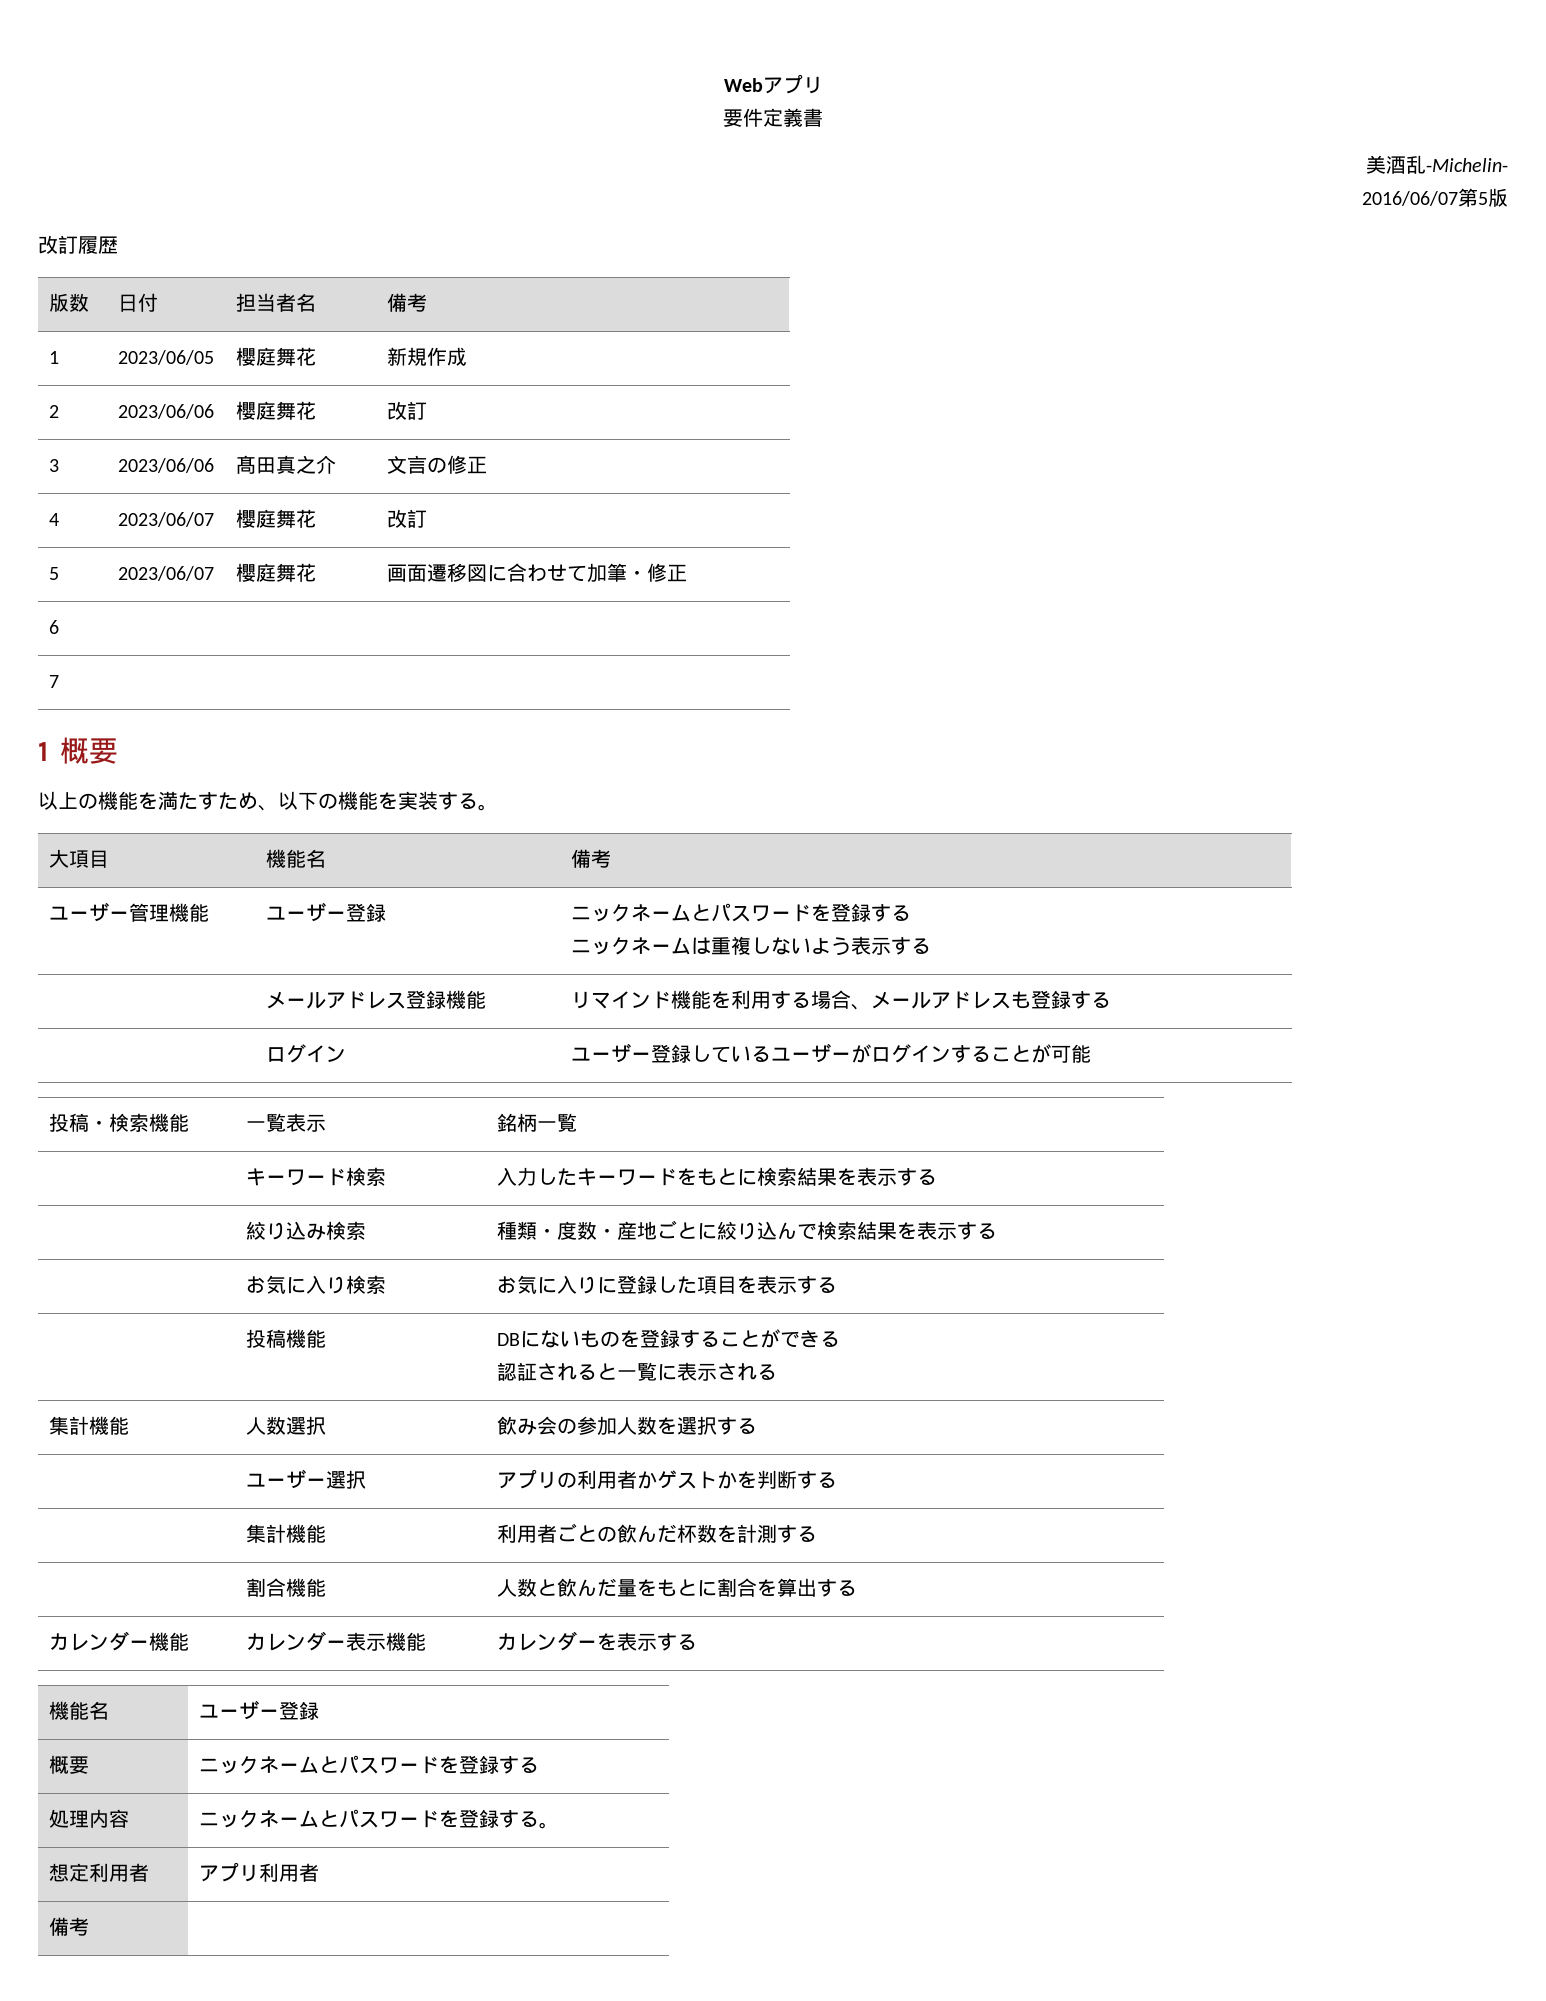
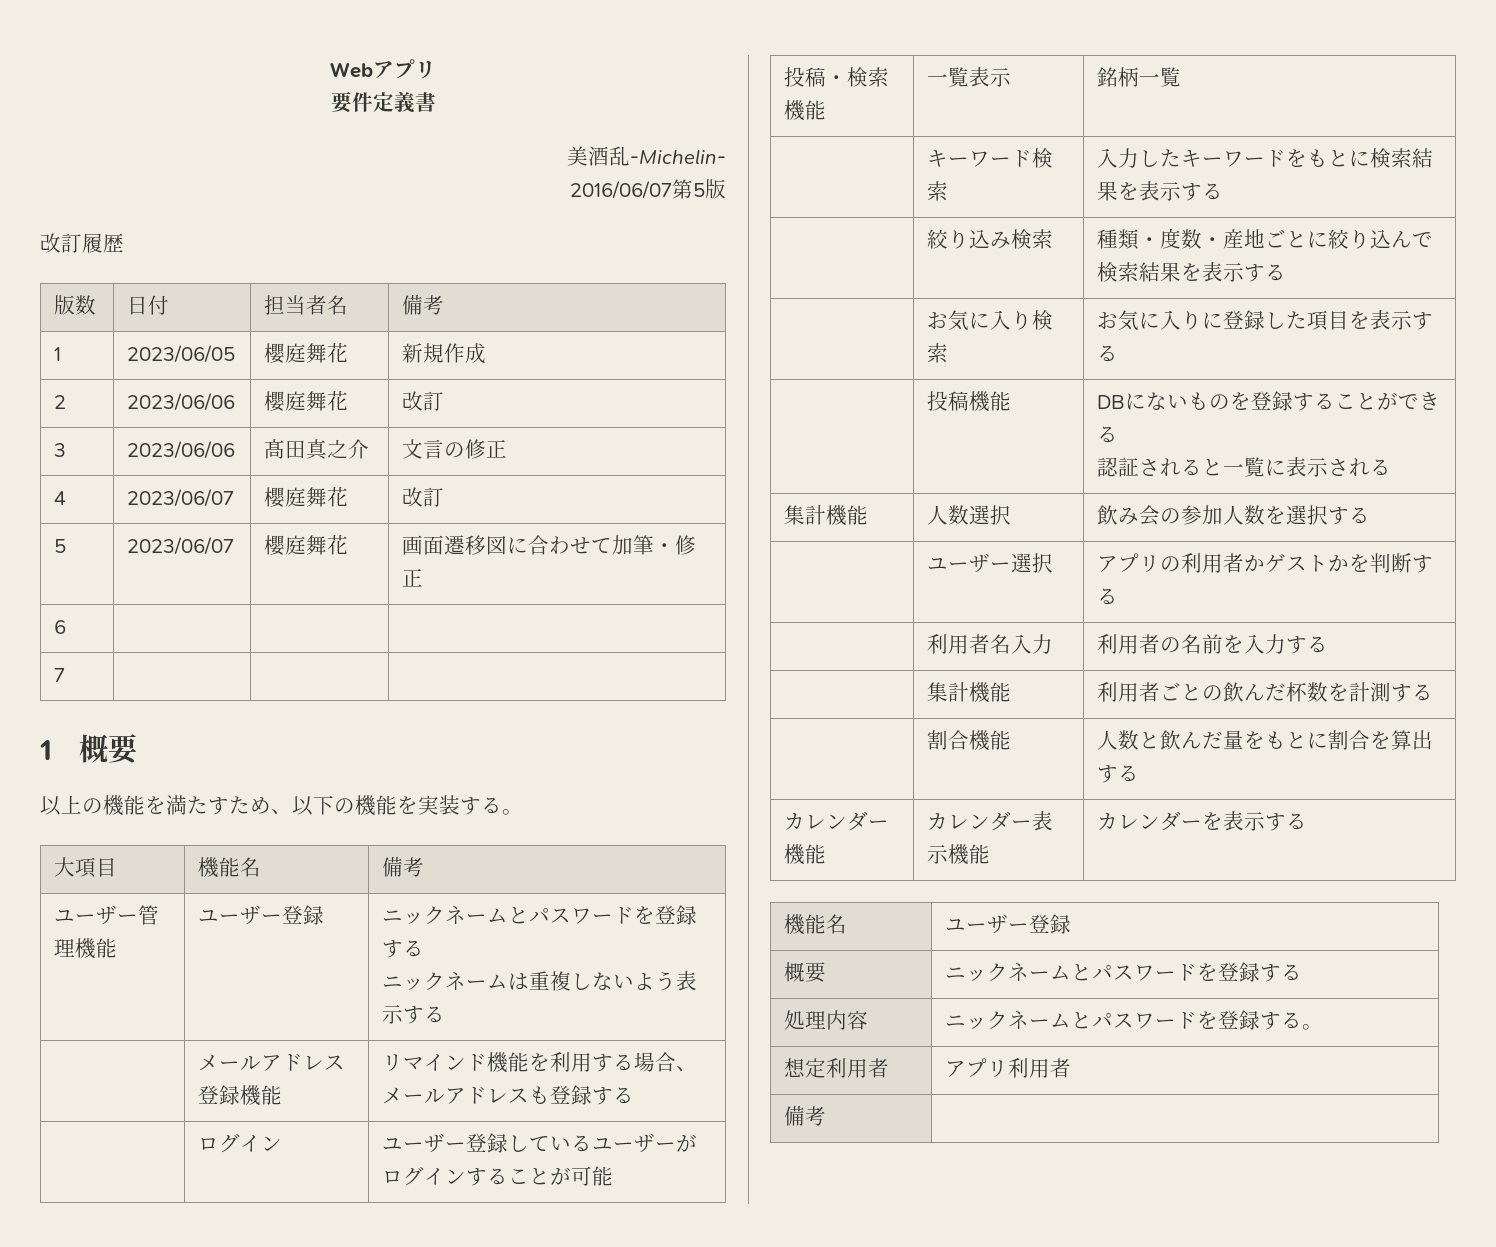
(837, 1480) none -> [926,634,1053,654] [1096,634,1328,654] // | 利用者名入力 | 利用者の名前を入力する

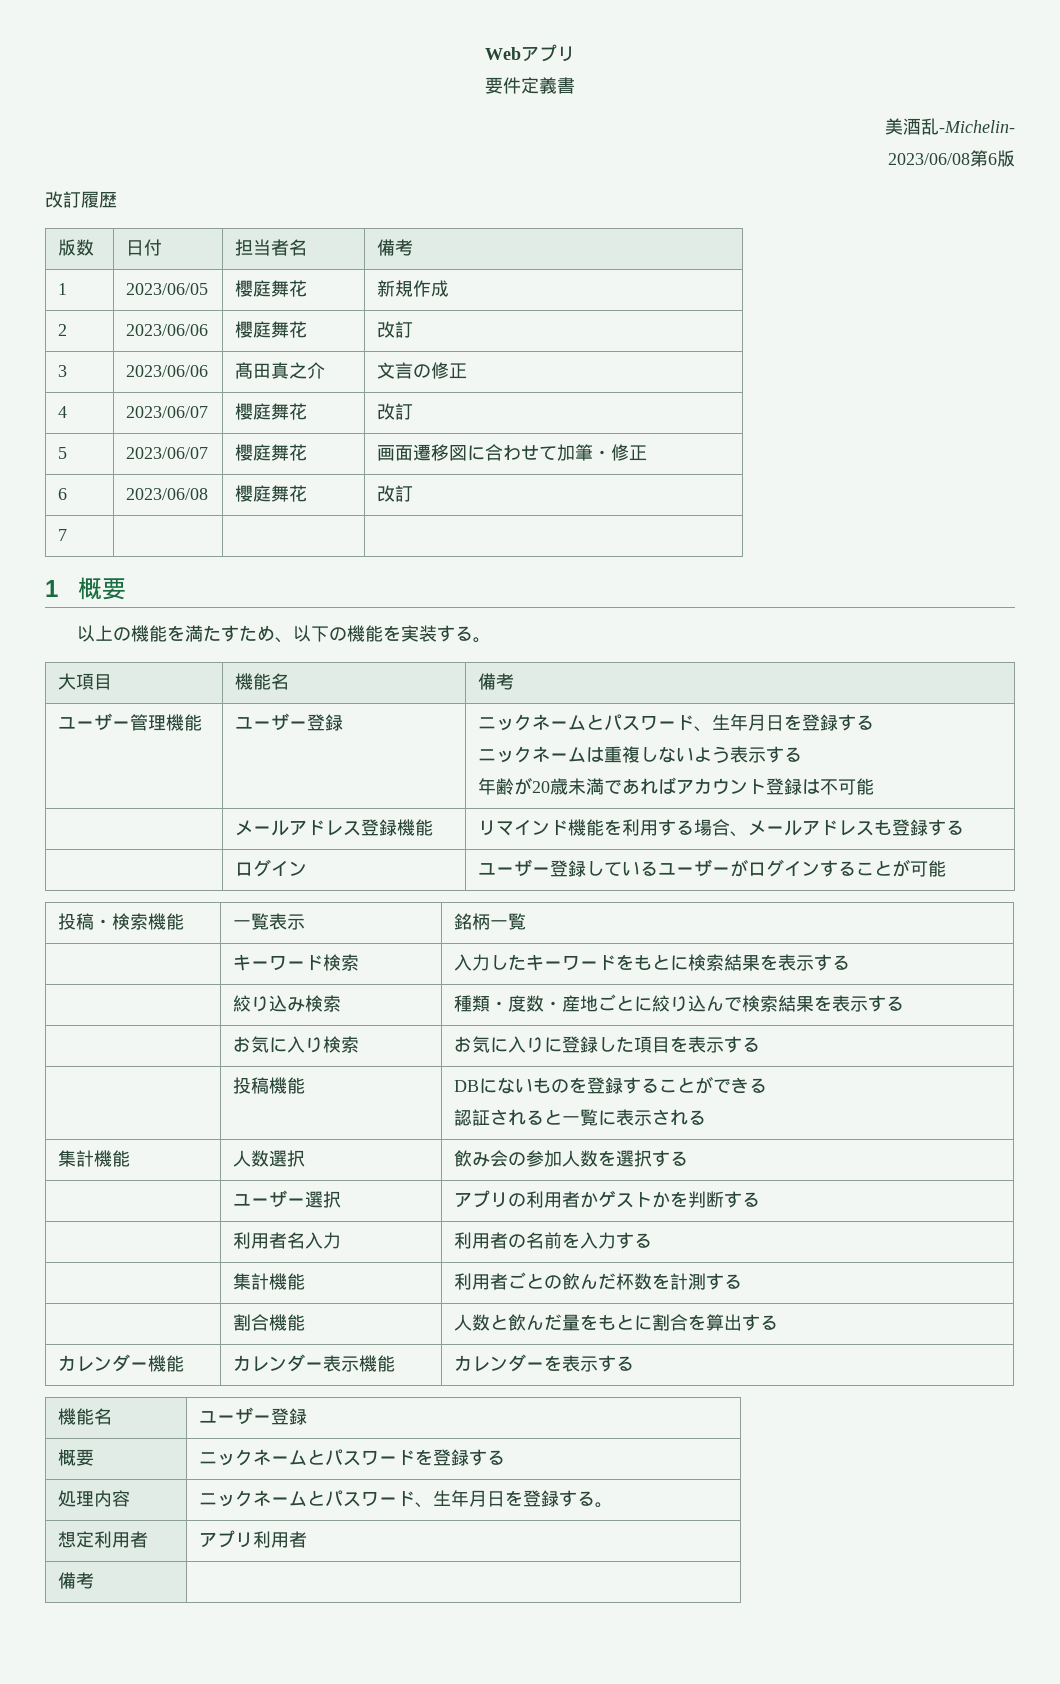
[570,179,705,199] 2016/06/07第5 -> [888,150,997,167] 2023/06/08第6
(66, 627) | | -> [125,488,208,500] [234,485,307,502] [376,485,413,502] 2023/06/08 | 櫻庭舞花 | 改訂
(634, 915) none -> [693,714,784,732] 、生年月日
(445, 1014) none -> [477,777,874,795] // 年齢が20歳未満であればアカウント登録は不可能
(1197, 1020) none -> [414,1490,505,1508] 、生年月日

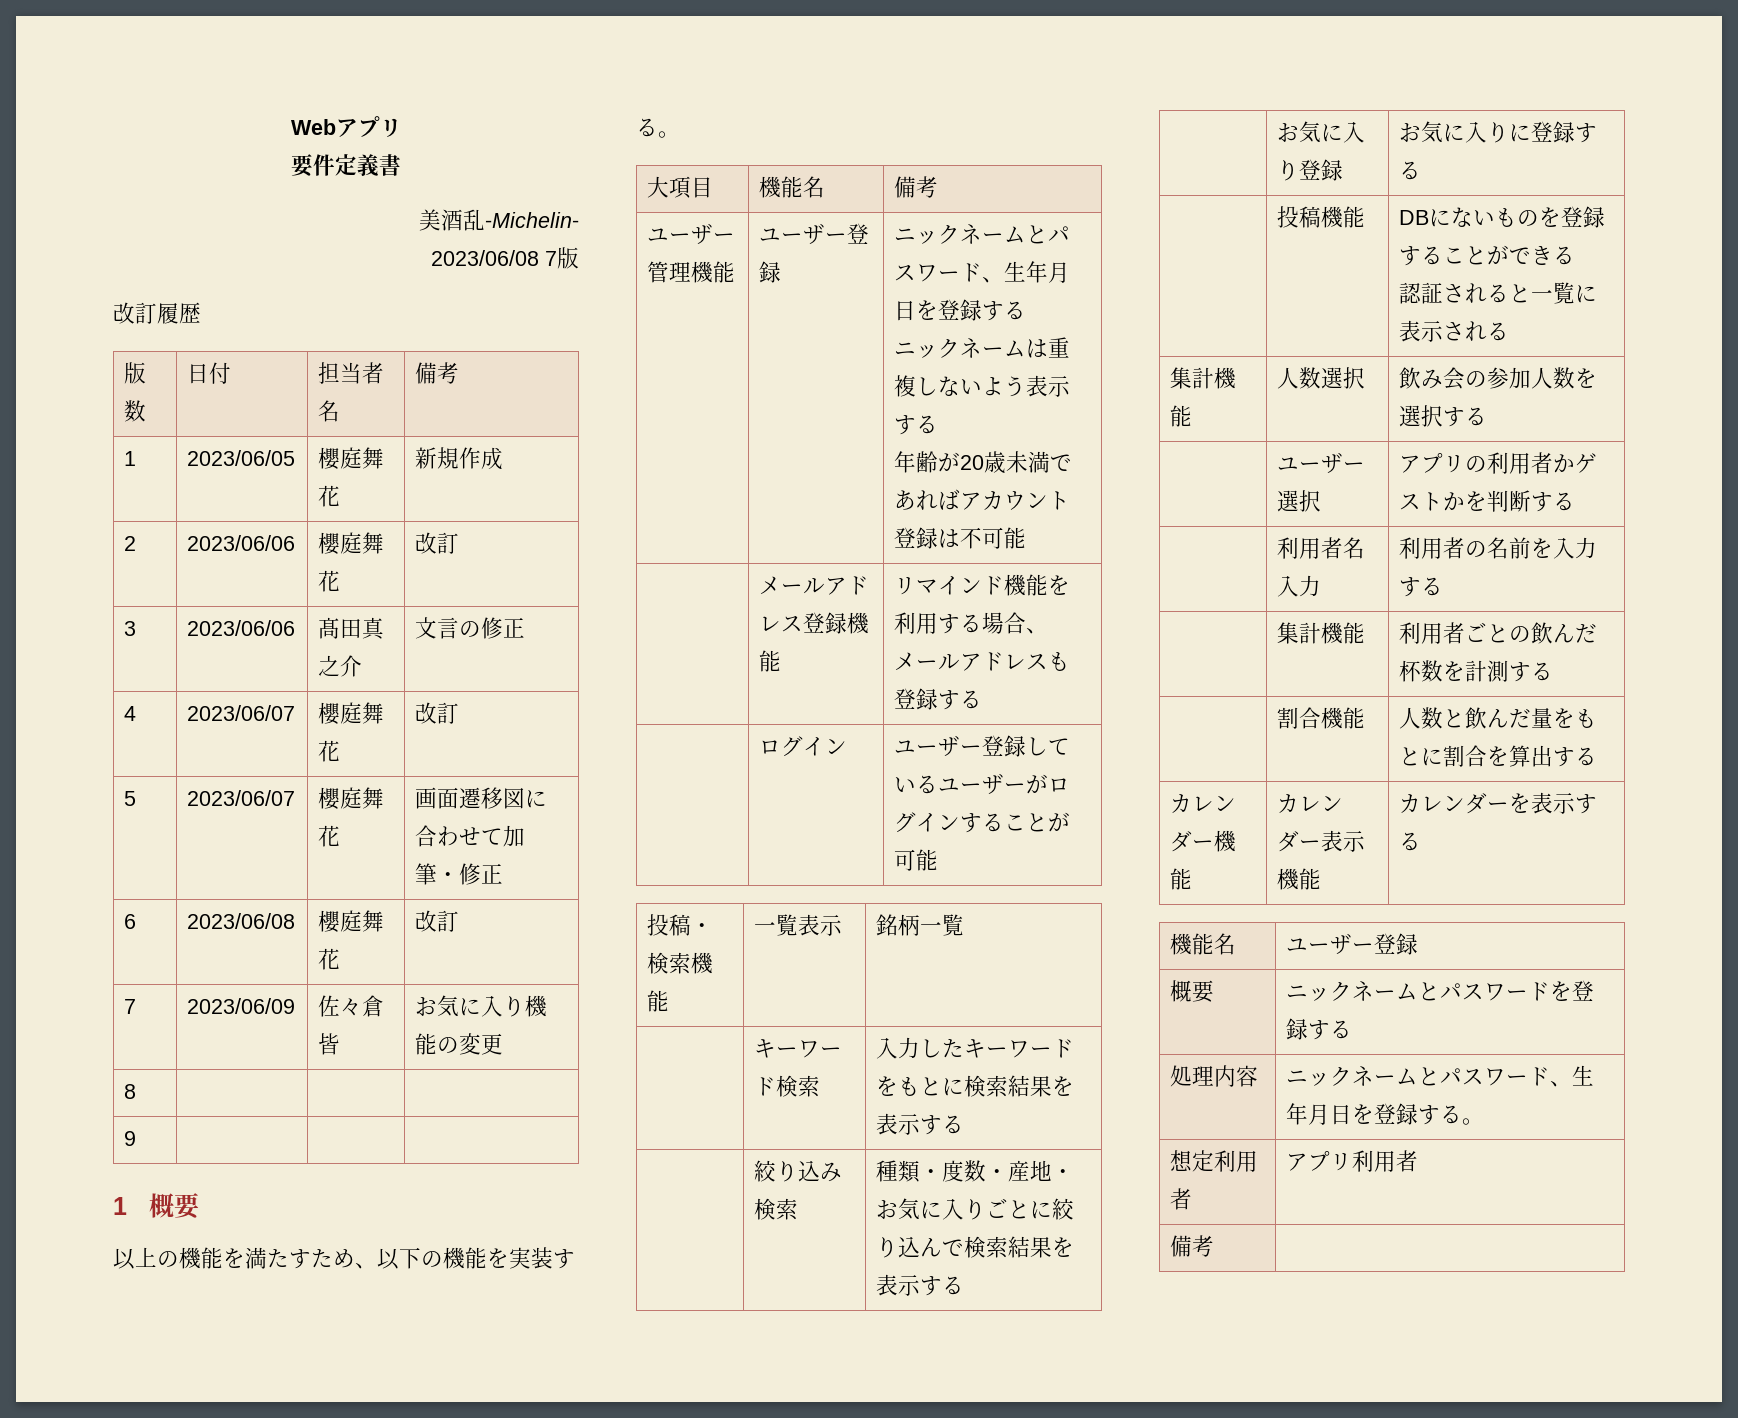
[970,150,997,167] 第6 -> [545,251,557,266] 7
(67, 535) none -> [186,998,295,1014] [317,995,384,1017] [317,1033,340,1055] [414,995,547,1017] [414,1033,503,1055] [123,1084,136,1099] [123,1131,136,1146] | 2023/06/09 | 佐々倉皆 | お気に入り機能の変更 // 8 | | | // 9
(598, 1003) none -> [1051,1169,1074,1179] [875,1198,986,1220] ・お気に入り
[322,1036,359,1053] 検索 -> [1298,159,1343,181] 登録
[597,1036,724,1053] した項目を表示 -> (1575, 132) none

